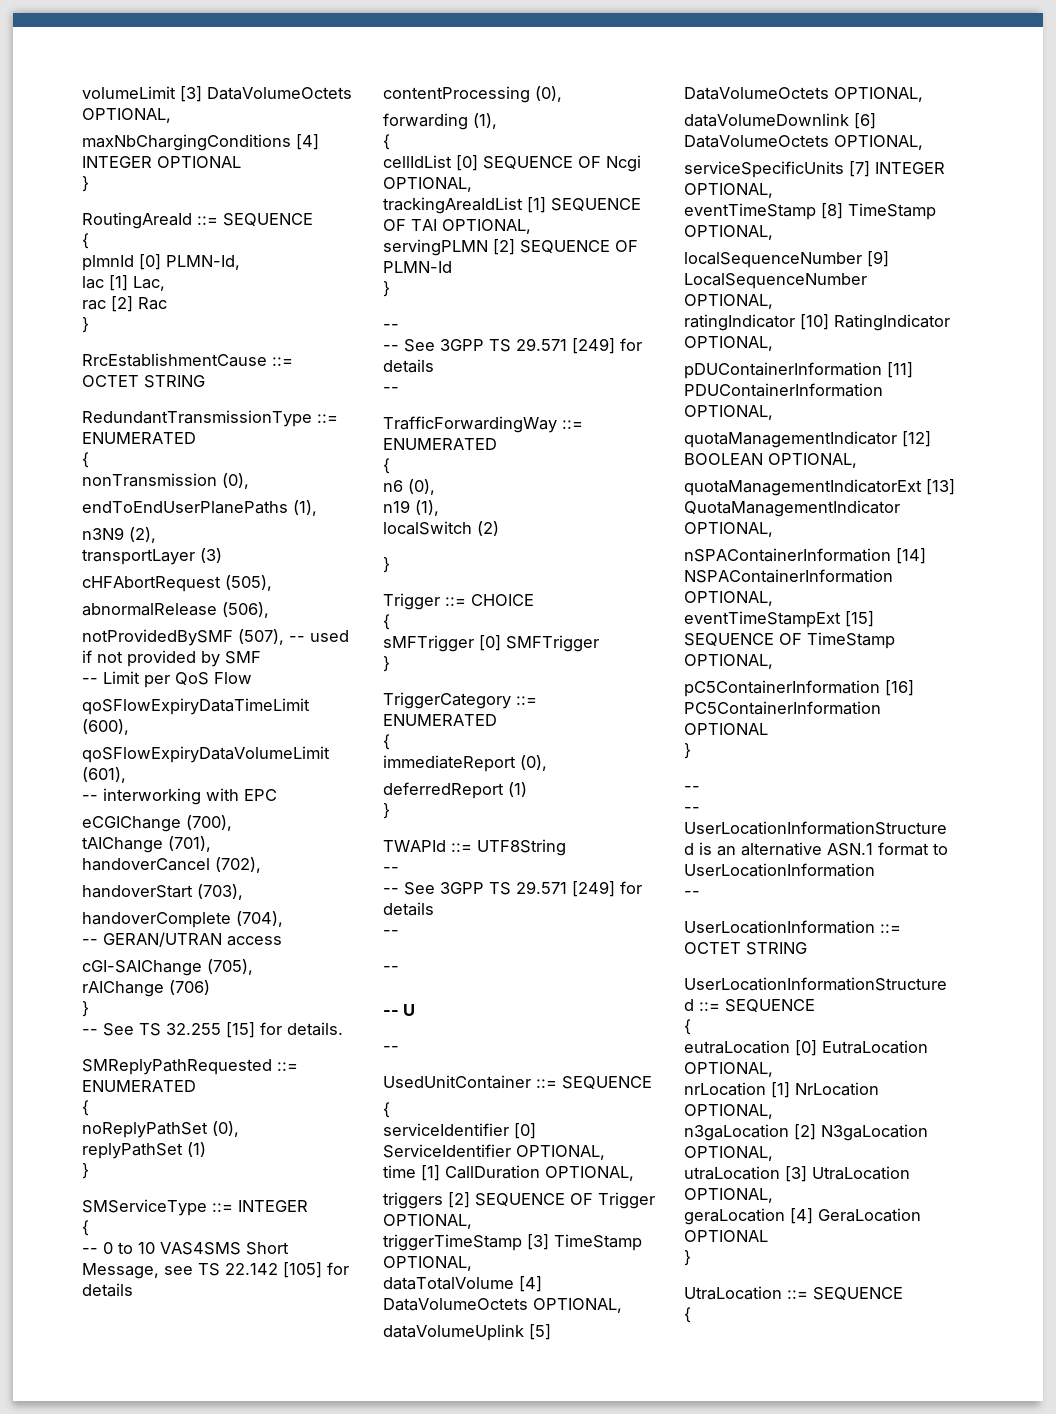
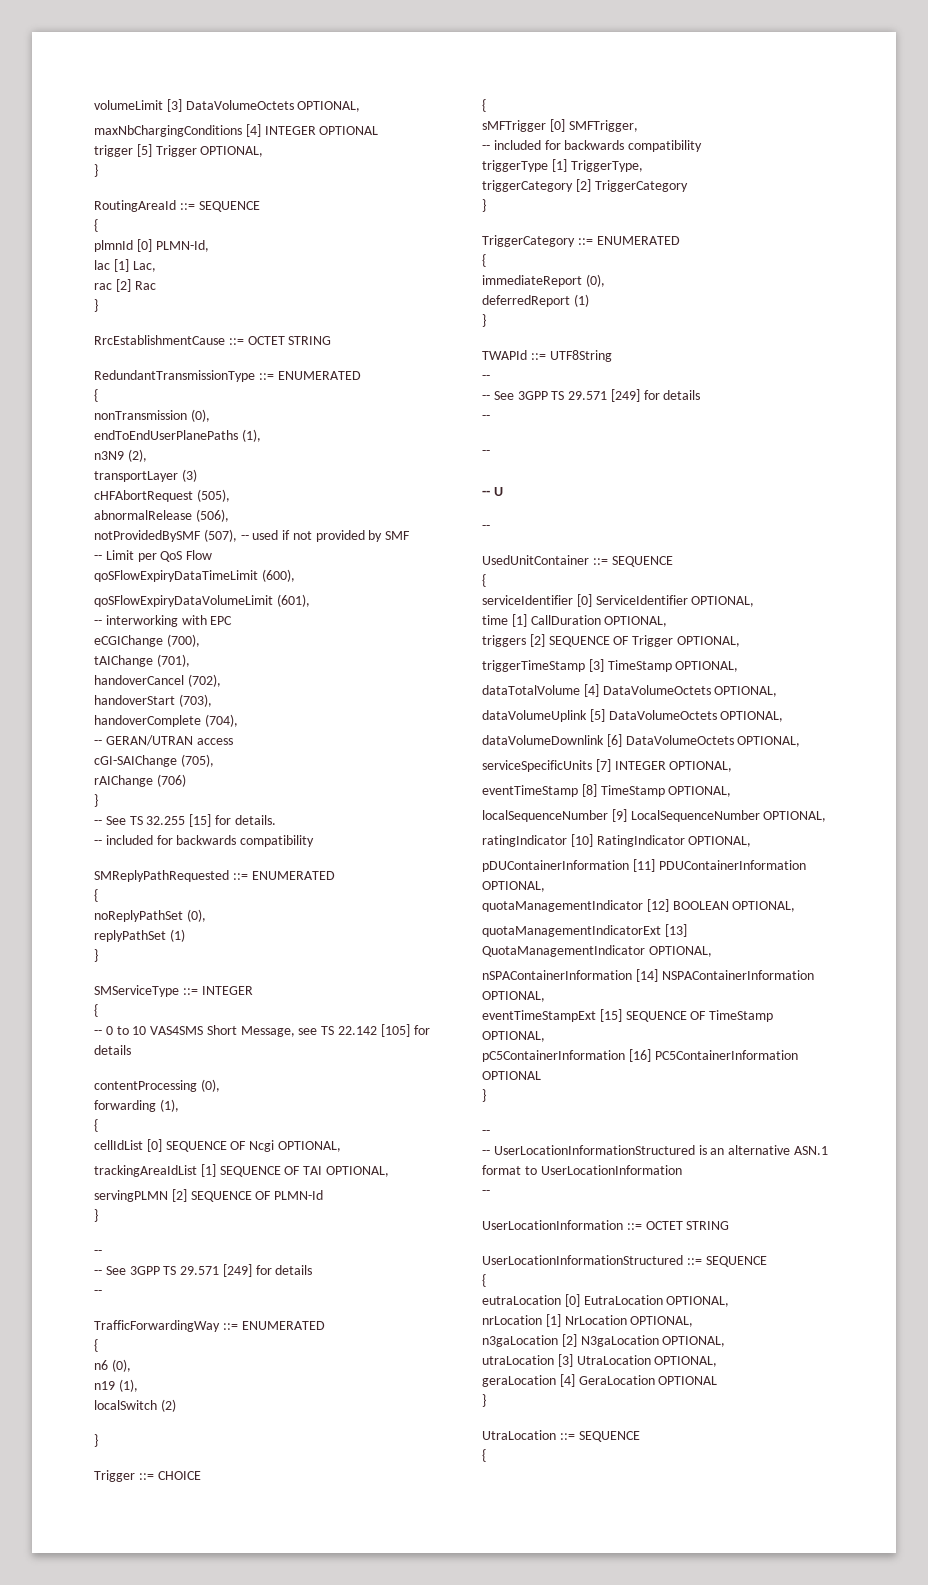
(241, 162) none -> [94,144,264,157] // trigger [5] Trigger OPTIONAL,
(343, 1029) none -> [94,835,315,847] // -- included for backwards compatibility
[506,635,599,652] SMFTrigger -> [568,120,638,132] [482,140,703,152] [482,159,643,172] [482,179,688,192] SMFTrigger, // -- included for backwards compatibility // triggerType [1] TriggerType, // triggerCategory [2] TriggerCategory

